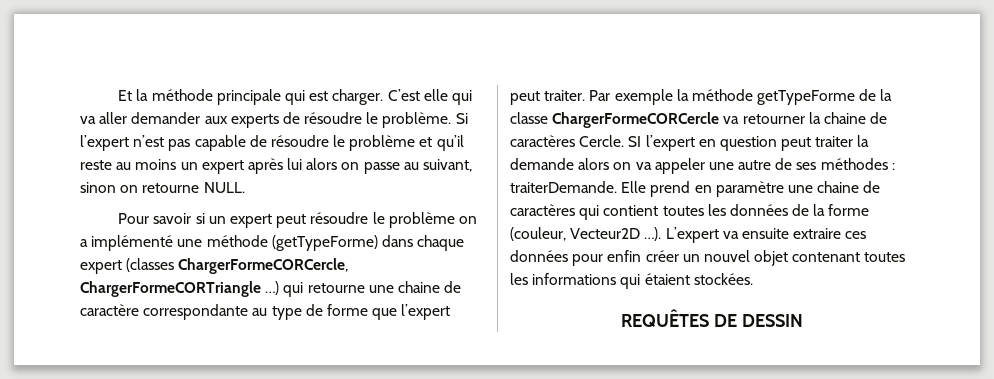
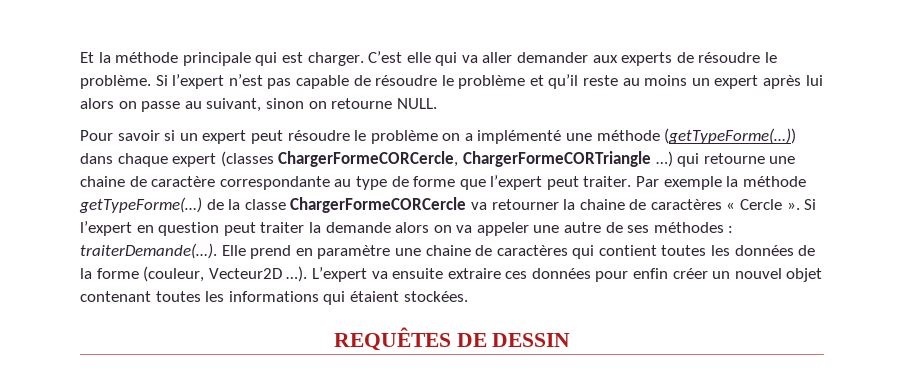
[271,235,378,251] (getTypeForme) -> [664,128,797,144] (getTypeForme(…))
[757,90,856,105] getTypeForme -> [79,197,202,213] getTypeForme(…)
[579,135,642,147] Cercle. SI -> [726,199,817,210] « Cercle ». Si
[510,181,617,193] traiterDemande. -> [80,243,217,259] traiterDemande(…).

